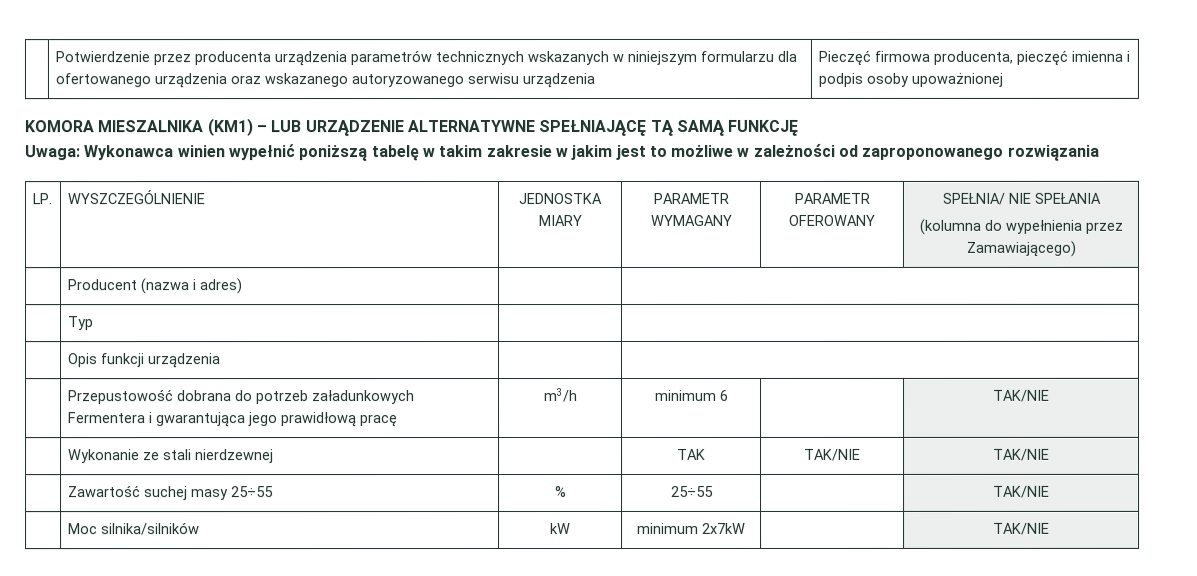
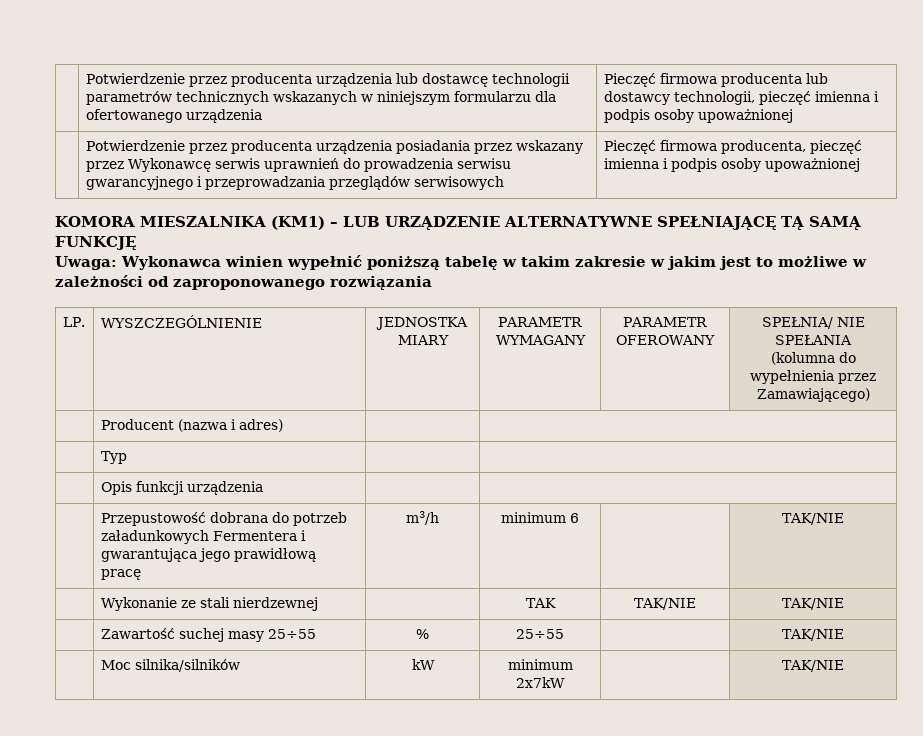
[54,51,347,67] | Potwierdzenie przez producenta urządzenia -> [85,73,570,87] | Potwierdzenie przez producenta urządzenia lub dostawcę technologii
[229,73,595,89] oraz wskazanego autoryzowanego serwisu urządzenia -> [603,73,828,87] [603,91,879,105] [603,109,793,123] [85,140,583,154] [85,158,511,172] [85,176,504,190] | Pieczęć firmowa producenta lub dostawcy technologii, pieczęć imienna i podpis osoby upoważnionej // | Potwierdzenie przez producenta urządzenia posiadania przez wskazany przez Wykonawcę serwis uprawnień do prowadzenia serwisu gwarancyjnego i przeprowadzania przeglądów serwisowych

